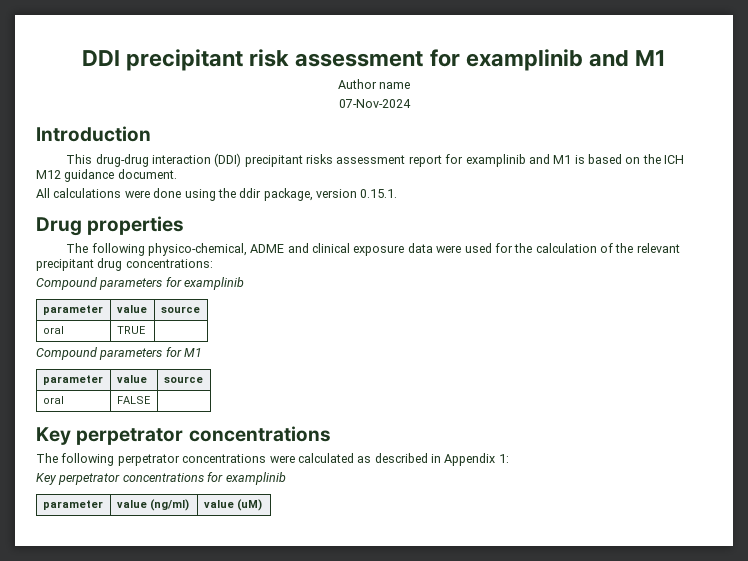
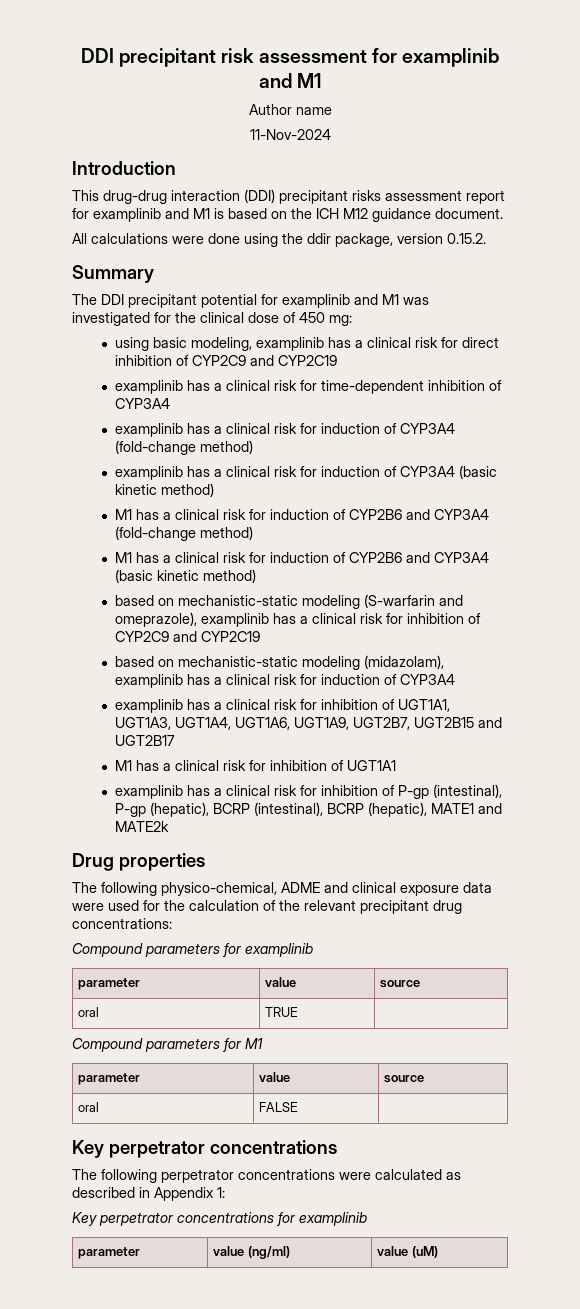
[338,99,411,108] 07-Nov-2024 -> [249,129,331,140] 11-Nov-2024
[360,189,398,198] 0.15.1. -> [447,233,486,244] [72,265,154,283] [72,294,429,308] [72,312,352,326] [114,337,499,351] [114,355,337,366] [114,380,502,394] [114,398,170,409] [114,423,455,437] [114,440,253,455] [114,465,497,480] [114,483,214,497] [114,509,489,520] [114,526,253,541] [114,552,489,563] [114,569,256,583] [114,594,463,609] [114,612,481,627] [114,631,260,642] [114,655,444,670] [114,674,455,688] [114,699,450,713] [114,717,502,730] [114,735,175,746] [114,760,396,771] [114,784,502,799] [114,802,502,817] [114,821,169,832] 0.15.2. // Summary // The DDI precipitant potential for examplinib and M1 was investigated for the clinical dose of 450 mg: // using basic modeling, examplinib has a clinical risk for direct inhibition of CYP2C9 and CYP2C19 // examplinib has a clinical risk for time-dependent inhibition of CYP3A4 // examplinib has a clinical risk for induction of CYP3A4 (fold-change method) // examplinib has a clinical risk for induction of CYP3A4 (basic kinetic method) // M1 has a clinical risk for induction of CYP2B6 and CYP3A4 (fold-change method) // M1 has a clinical risk for induction of CYP2B6 and CYP3A4 (basic kinetic method) // based on mechanistic-static modeling (S-warfarin and omeprazole), examplinib has a clinical risk for inhibition of CYP2C9 and CYP2C19 // based on mechanistic-static modeling (midazolam), examplinib has a clinical risk for induction of CYP3A4 // examplinib has a clinical risk for inhibition of UGT1A1, UGT1A3, UGT1A4, UGT1A6, UGT1A9, UGT2B7, UGT2B15 and UGT2B17 // M1 has a clinical risk for inhibition of UGT1A1 // examplinib has a clinical risk for inhibition of P-gp (intestinal), P-gp (hepatic), BCRP (intestinal), BCRP (hepatic), MATE1 and MATE2k

